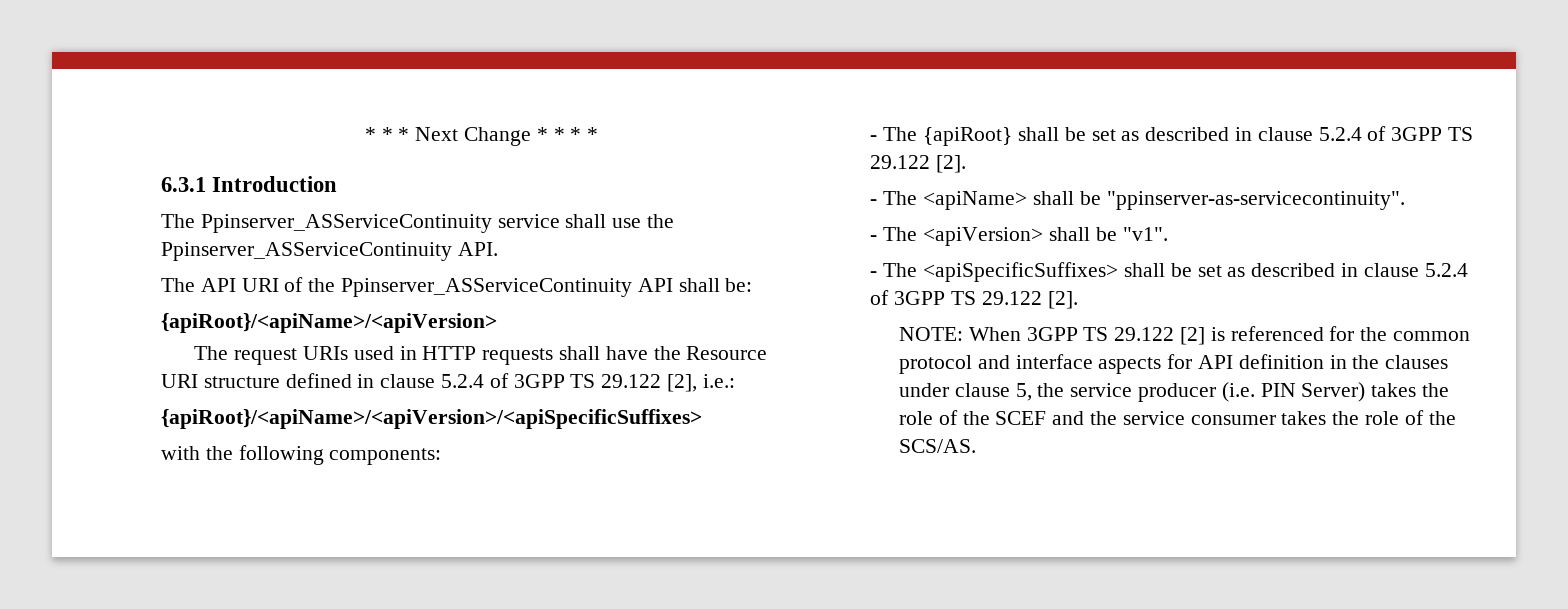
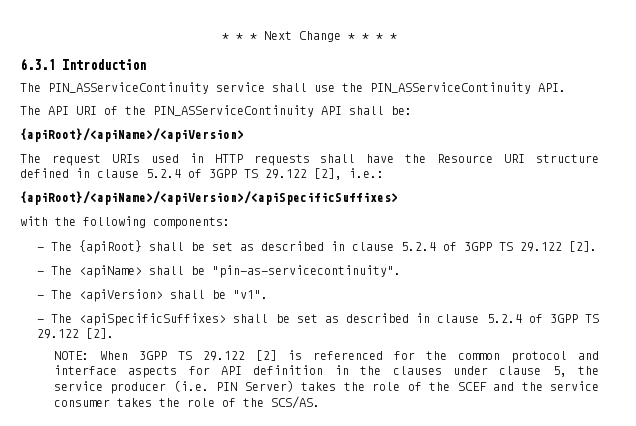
[200,214,492,233] Ppinserver_ASServiceContinuity -> [48,82,209,94] PIN_ASServiceContinuity
[161,242,452,261] Ppinserver_ASServiceContinuity -> [370,82,531,94] PIN_ASServiceContinuity
[341,278,633,297] Ppinserver_ASServiceContinuity -> [153,105,314,117] PIN_ASServiceContinuity
[1106,191,1405,210] "ppinserver-as-servicecontinuity". -> [211,265,401,278] "pin-as-servicecontinuity".

